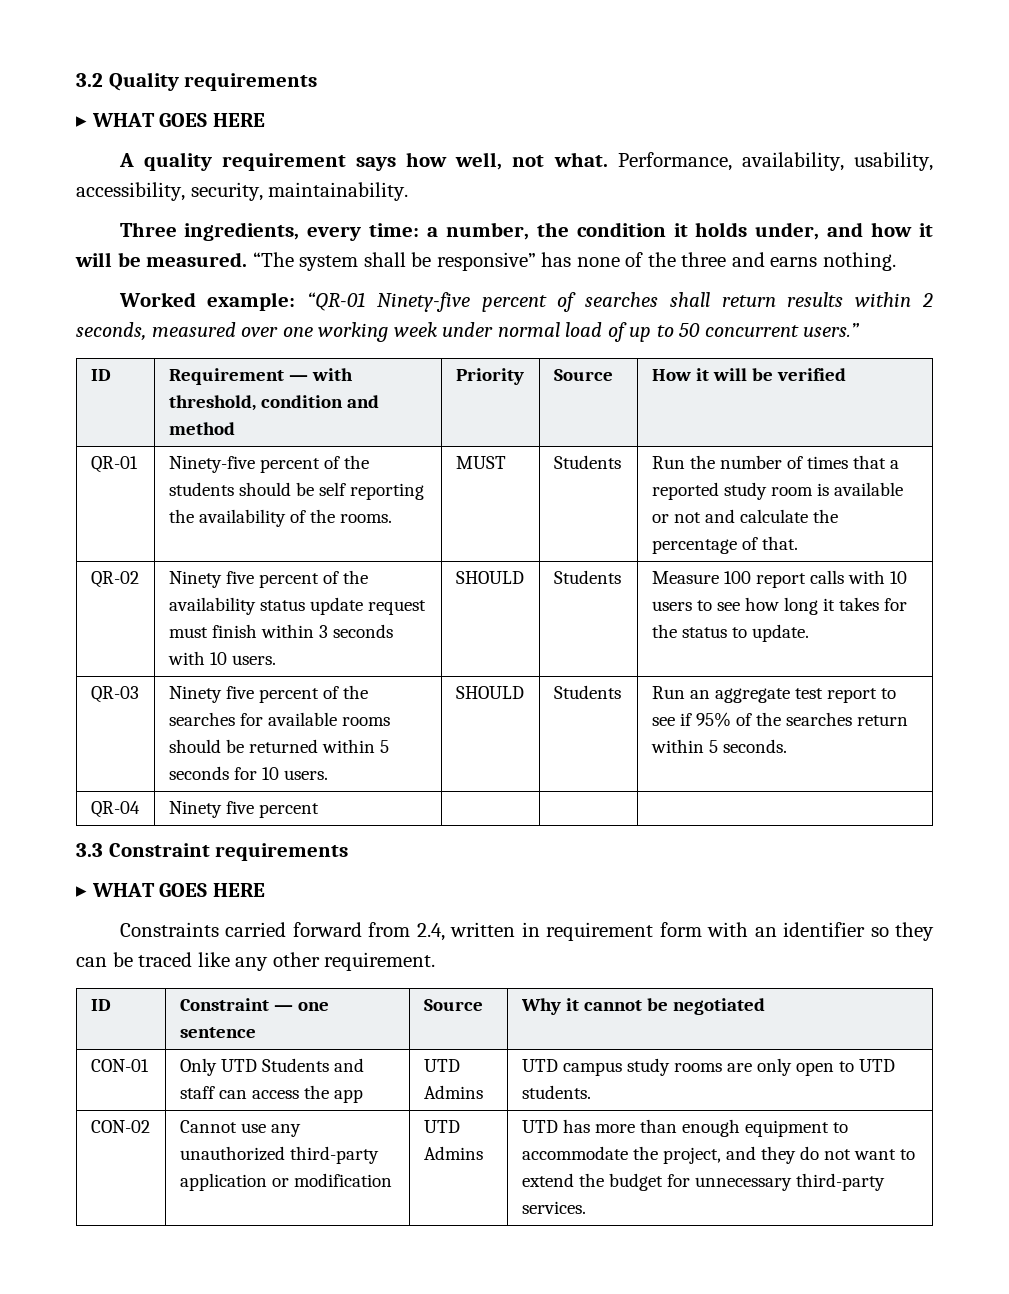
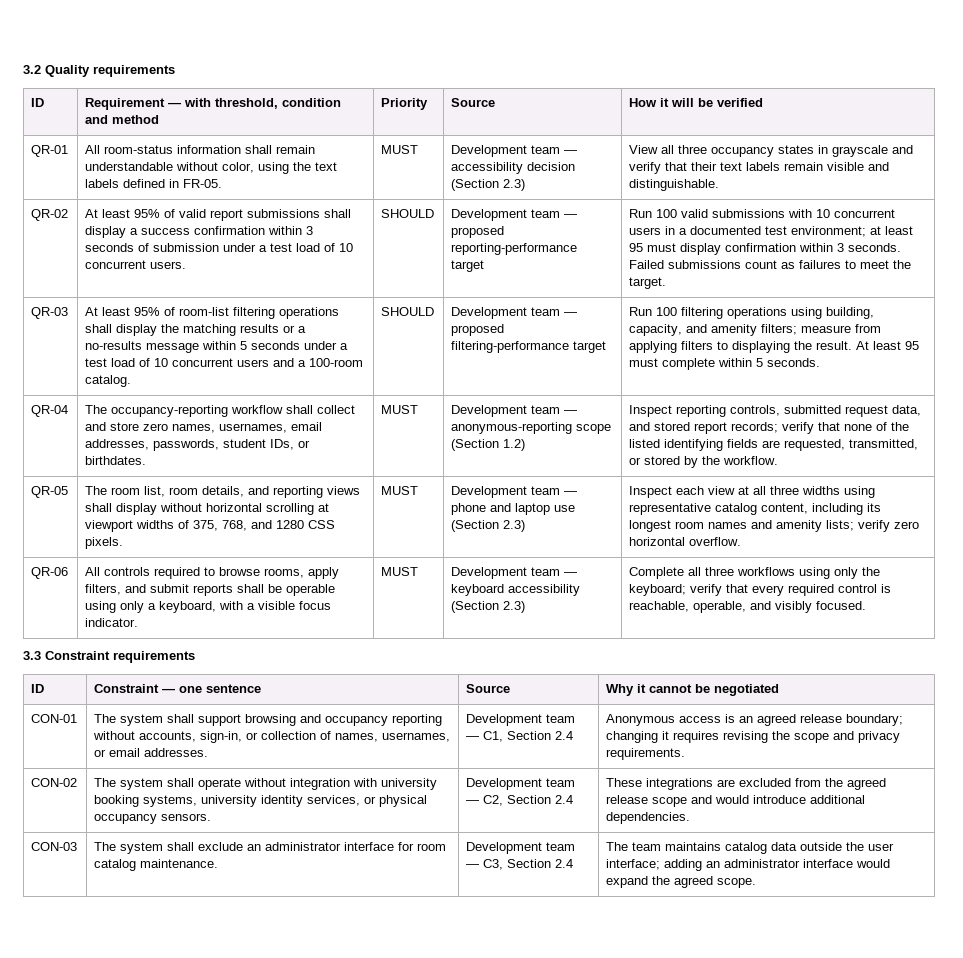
[76,113,265,127] [118,152,933,171] [76,182,409,201] [119,222,934,241] [75,252,897,271] [118,292,933,312] [76,322,861,342] // ▸ WHAT GOES HERE // A quality requirement says how well, not what. Performance, availability, usability, accessibility, security, maintainability. // Three ingredients, every time: a number, the condition it holds under, and how it will be measured. “The system shall be responsive” has none of the three and earns nothing. // Worked example: “QR-01 Ninety-five percent of searches shall return results within 2 seconds, measured over one working week under normal load of up to 50 concurrent users.” -> (175, 71) none
[168,455,369,473] [168,482,424,500] [168,509,392,527] [455,456,506,469] [553,455,621,469] [651,455,899,469] [651,482,903,500] [651,509,838,523] [651,536,798,554] [90,571,139,588] [168,570,368,588] [168,597,426,615] [168,624,393,638] [167,651,276,665] [455,571,524,584] [553,570,621,584] [651,570,907,588] [651,597,907,615] [651,624,809,642] [90,686,139,703] [168,685,368,703] [168,712,390,726] [168,739,389,753] [168,766,328,780] [455,686,524,699] [553,685,621,699] [651,686,896,703] [651,712,908,727] [650,739,787,753] [90,801,140,818] [168,801,319,818] [76,843,349,861] [76,883,265,897] [119,922,934,941] [76,952,436,971] Ninety-five percent of the students should be self reporting the availability of the rooms. | MUST | Students | Run the number of times that a reported study room is available or not and calculate the percentage of that. // QR-02 | Ninety five percent of the availability status update request must finish within 3 seconds with 10 users. | SHOULD | Students | Measure 100 report calls with 10 users to see how long it takes for the status to update. // QR-03 | Ninety five percent of the searches for available rooms should be returned within 5 seconds for 10 users. | SHOULD | Students | Run an aggregate test report to see if 95% of the searches return within 5 seconds. // QR-04 | Ninety five percent | | | // 3.3 Constraint requirements // ▸ WHAT GOES HERE // Constraints carried forward from 2.4, written in requirement form with an identifier so they can be traced like any other requirement. -> [85,145,316,154] [85,162,338,174] [85,179,223,188] [381,145,419,154] [451,145,578,157] [451,162,576,174] [451,179,526,191] [629,145,914,157] [629,162,890,174] [629,179,720,191] [31,209,69,221] [85,209,352,221] [85,226,314,238] [85,243,354,252] [85,260,187,269] [381,209,435,218] [451,209,578,221] [451,226,505,238] [451,243,578,255] [451,260,485,272] [629,209,896,218] [629,226,914,237] [629,243,902,255] [629,260,912,269] [629,277,667,289] [31,307,69,319] [85,307,340,319] [85,324,307,336] [85,341,349,353] [85,358,364,367] [85,375,132,387] [381,307,435,316] [451,307,578,319] [451,324,505,336] [451,341,607,353] [629,307,875,319] [629,324,882,336] [629,341,920,353] [629,358,821,370] [31,405,69,417] [85,405,356,417] [85,422,323,433] [85,439,311,451] [85,456,147,465] [381,405,419,414] [451,405,578,417] [451,422,612,434] [451,439,526,451] [629,405,922,417] [629,422,910,434] [629,439,919,451] [629,456,779,468] [31,486,69,498] [85,486,361,498] [85,503,330,515] [85,520,336,532] [85,537,124,549] [381,486,419,495] [451,486,578,498] [451,503,576,515] [451,520,526,532] [629,486,876,498] [629,503,882,515] [629,520,920,532] [629,537,742,546] [31,567,69,579] [85,567,340,579] [85,584,336,596] [85,601,332,613] [85,618,139,627] [381,567,419,576] [451,567,578,579] [451,584,581,596] [451,601,526,613] [629,567,881,579] [629,584,892,596] [629,601,867,613] [23,651,195,663] All room-status information shall remain understandable without color, using the text labels defined in FR-05. | MUST | Development team — accessibility decision (Section 2.3) | View all three occupancy states in grayscale and verify that their text labels remain visible and distinguishable. // QR-02 | At least 95% of valid report submissions shall display a success confirmation within 3 seconds of submission under a test load of 10 concurrent users. | SHOULD | Development team — proposed reporting-performance target | Run 100 valid submissions with 10 concurrent users in a documented test environment; at least 95 must display confirmation within 3 seconds. Failed submissions count as failures to meet the target. // QR-03 | At least 95% of room-list filtering operations shall display the matching results or a no-results message within 5 seconds under a test load of 10 concurrent users and a 100-room catalog. | SHOULD | Development team — proposed filtering-performance target | Run 100 filtering operations using building, capacity, and amenity filters; measure from applying filters to displaying the result. At least 95 must complete within 5 seconds. // QR-04 | The occupancy-reporting workflow shall collect and store zero names, usernames, email addresses, passwords, student IDs, or birthdates. | MUST | Development team — anonymous-reporting scope (Section 1.2) | Inspect reporting controls, submitted request data, and stored report records; verify that none of the listed identifying fields are requested, transmitted, or stored by the workflow. // QR-05 | The room list, room details, and reporting views shall display without horizontal scrolling at viewport widths of 375, 768, and 1280 CSS pixels. | MUST | Development team — phone and laptop use (Section 2.3) | Inspect each view at all three widths using representative catalog content, including its longest room names and amenity lists; verify zero horizontal overflow. // QR-06 | All controls required to browse rooms, apply filters, and submit reports shall be operable using only a keyboard, with a visible focus indicator. | MUST | Development team — keyboard accessibility (Section 2.3) | Complete all three workflows using only the keyboard; verify that every required control is reachable, operable, and visibly focused. // 3.3 Constraint requirements
[179,1058,364,1076] [179,1085,363,1103] [423,1059,460,1072] [423,1085,483,1099] [521,1058,895,1076] [521,1085,591,1099] [90,1120,150,1133] [179,1120,301,1137] [179,1146,379,1164] [179,1173,392,1191] [423,1120,460,1133] [423,1146,483,1160] [521,1119,848,1137] [521,1146,915,1164] [521,1173,885,1191] [521,1201,586,1214] Only UTD Students and staff can access the app | UTD Admins | UTD campus study rooms are only open to UTD students. // CON-02 | Cannot use any unauthorized third-party application or modification | UTD Admins | UTD has more than enough equipment to accommodate the project, and they do not want to extend the budget for unnecessary third-party services. -> [94,714,443,726] [93,731,451,743] [94,748,209,757] [466,714,576,726] [466,731,574,742] [606,714,904,726] [606,731,901,743] [606,748,686,760] [31,778,78,787] [94,778,438,790] [94,795,428,807] [94,813,212,824] [466,778,576,790] [466,795,574,806] [606,778,887,790] [606,795,866,807] [606,812,691,824] [31,842,78,851] [94,842,447,854] [94,859,219,871] [466,842,576,854] [466,859,574,870] [606,842,895,854] [606,859,891,871] [606,876,757,888] The system shall support browsing and occupancy reporting without accounts, sign-in, or collection of names, usernames, or email addresses. | Development team — C1, Section 2.4 | Anonymous access is an agreed release boundary; changing it requires revising the scope and privacy requirements. // CON-02 | The system shall operate without integration with university booking systems, university identity services, or physical occupancy sensors. | Development team — C2, Section 2.4 | These integrations are excluded from the agreed release scope and would introduce additional dependencies. // CON-03 | The system shall exclude an administrator interface for room catalog maintenance. | Development team — C3, Section 2.4 | The team maintains catalog data outside the user interface; adding an administrator interface would expand the agreed scope.

